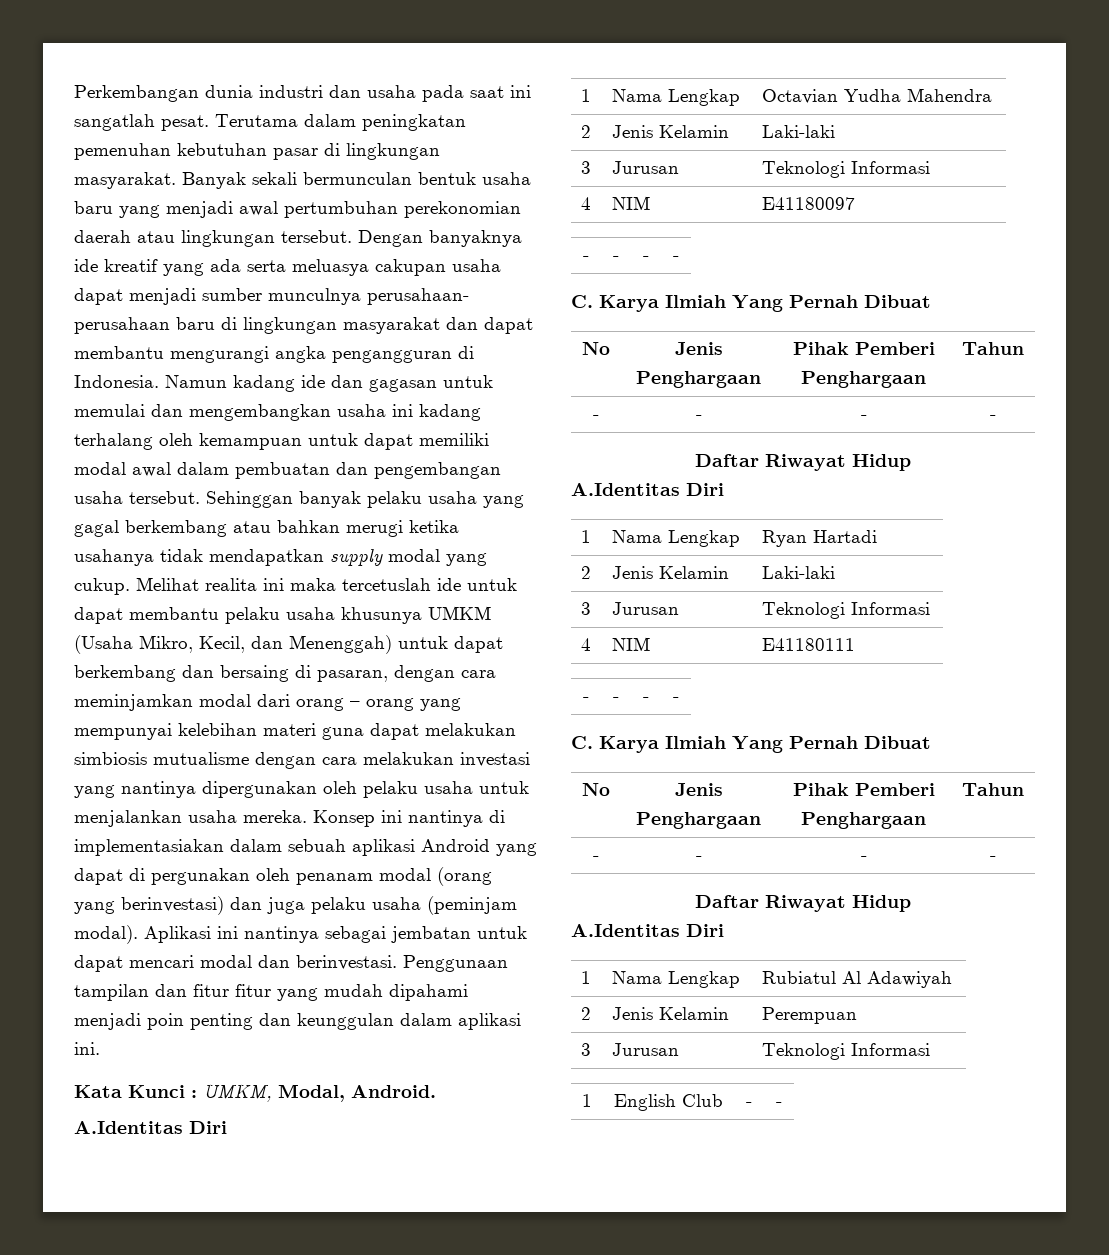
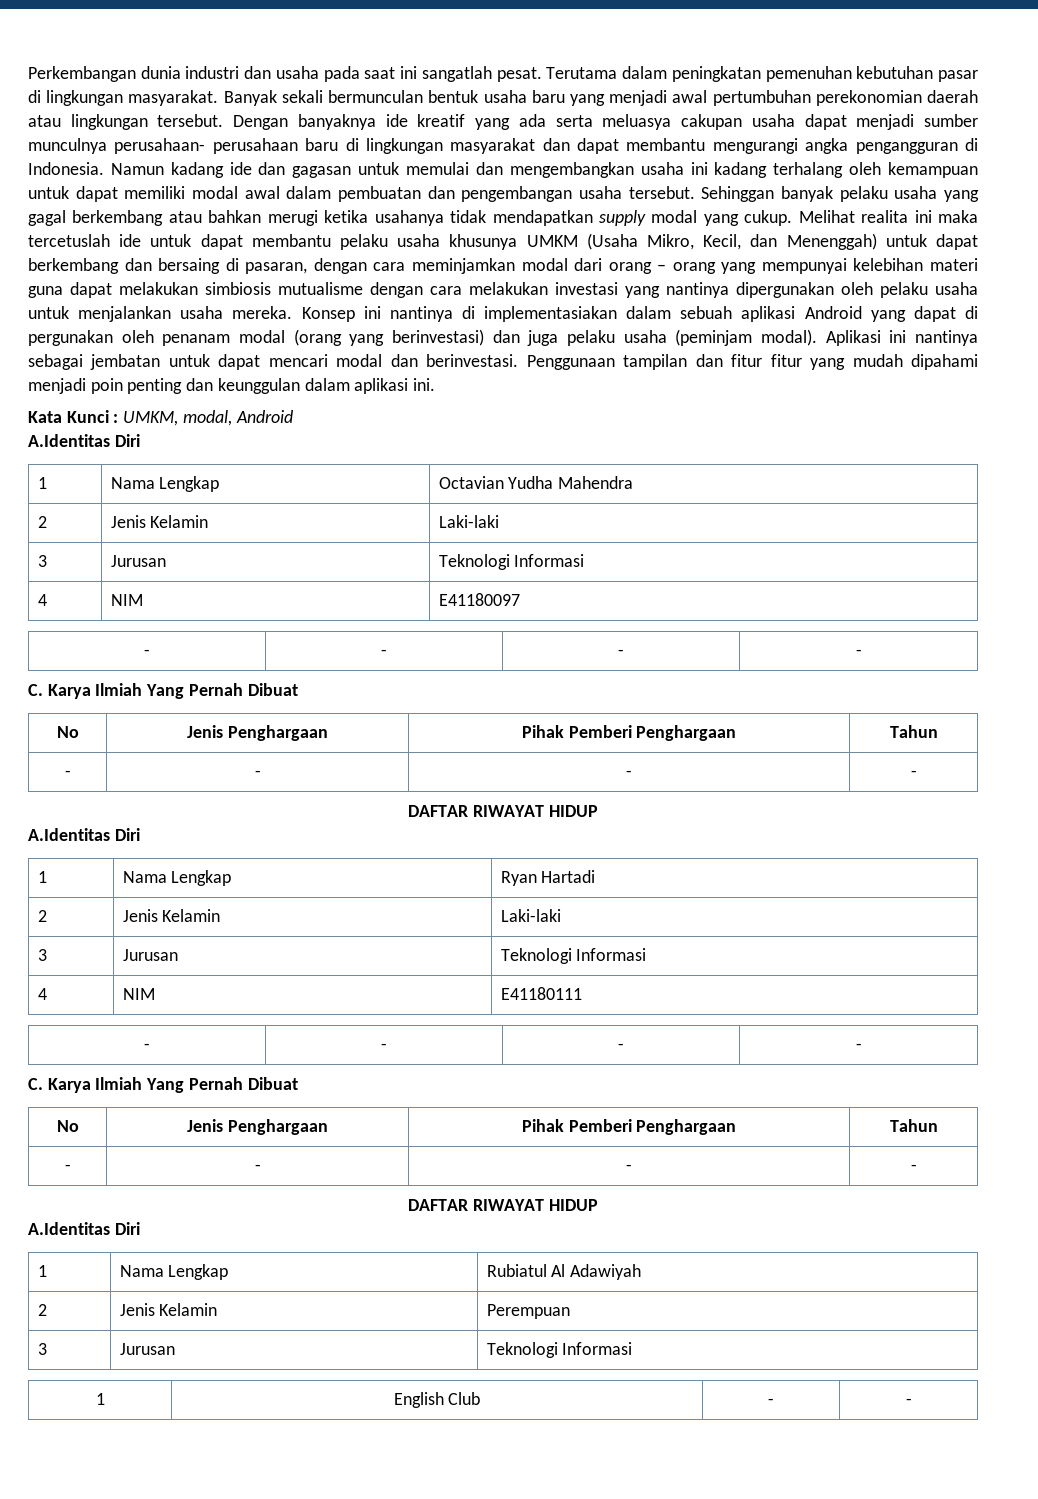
[278,1084,436,1102] Modal, Android. -> [182,410,293,426] modal, Android
[695,454,911,471] Daftar Riwayat Hidup -> [408,805,598,817] DAFTAR RIWAYAT HIDUP
[695,895,911,912] Daftar Riwayat Hidup -> [408,1199,598,1211] DAFTAR RIWAYAT HIDUP

